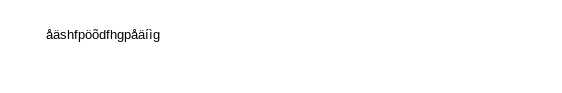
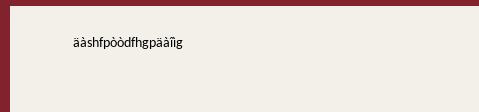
[46,29,160,42] åäshfpöõdfhgpåäíìg -> [73,37,183,49] äàshfpòòdfhgpäàîìg

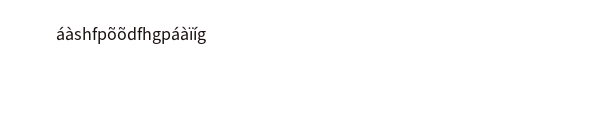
[73,37,183,49] äàshfpòòdfhgpäàîìg -> [56,26,206,44] áàshfpõõdfhgpáàïíg

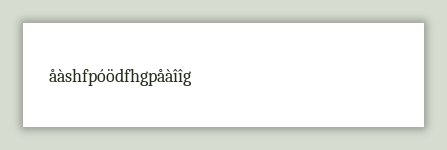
[56,26,206,44] áàshfpõõdfhgpáàïíg -> [49,68,192,86] åàshfpóödfhgpåàîîg

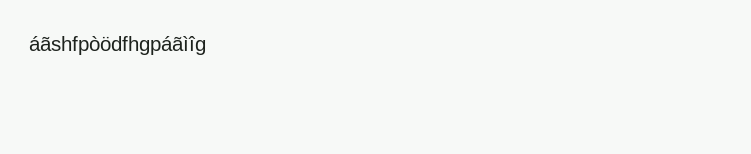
[49,68,192,86] åàshfpóödfhgpåàîîg -> [29,36,206,55] áãshfpòödfhgpáãìîg

